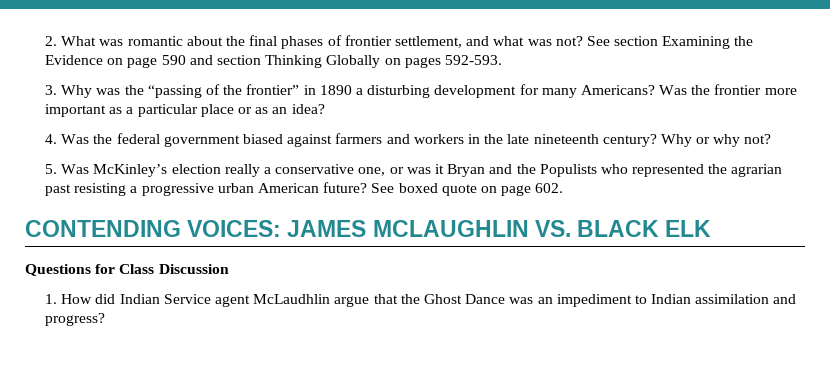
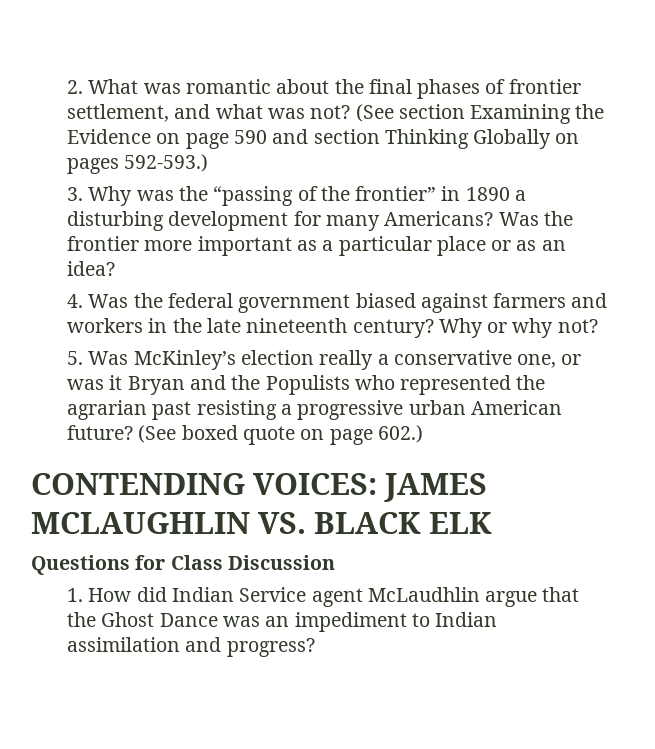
[586,36,610,46] See -> [355,104,394,122] (See
[444,55,502,65] 592-593. -> [124,154,209,172] 592-593.)
[371,183,395,193] See -> [138,425,177,443] (See
[535,183,564,193] 602. -> [377,425,423,443] 602.)

